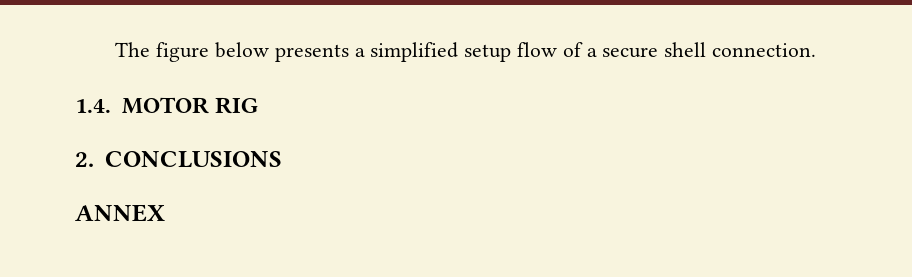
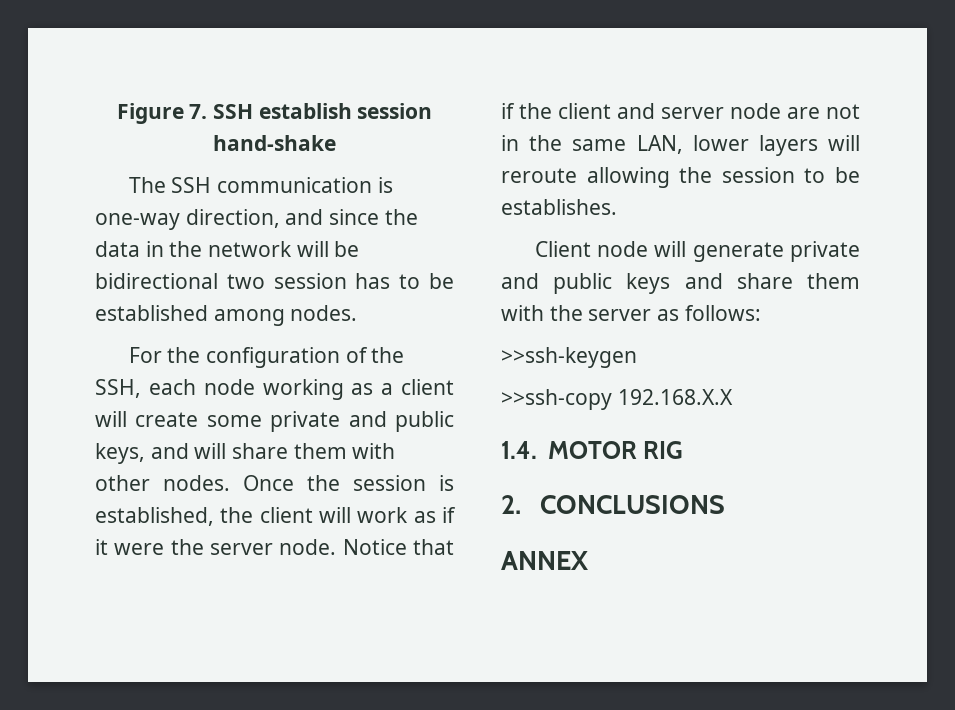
[115,42,816,62] The figure below presents a simplified setup flow of a secure shell connection. -> [116,103,433,124] [213,135,336,151] [128,177,393,193] [95,209,418,230] [95,241,360,257] [95,273,454,289] [95,305,358,326] [128,347,405,368] [95,379,454,400] [95,411,454,432] [95,443,396,464] [95,475,454,491] [95,507,456,526] [95,539,455,555] [501,103,860,119] [501,135,860,156] [501,167,860,188] [501,199,617,215] [534,241,860,262] [501,273,860,294] [501,305,761,321] [501,347,637,368] [501,389,733,410] Figure 7. SSH establish session hand-shake // The SSH communication is one-way direction, and since the data in the network will be bidirectional two session has to be established among nodes. // For the configuration of the SSH, each node working as a client will create some private and public keys, and will share them with other nodes. Once the session is established, the client will work as if it were the server node. Notice that if the client and server node are not in the same LAN, lower layers will reroute allowing the session to be establishes. // Client node will generate private and public keys and share them with the server as follows: // >>ssh-keygen // >>ssh-copy 192.168.X.X

